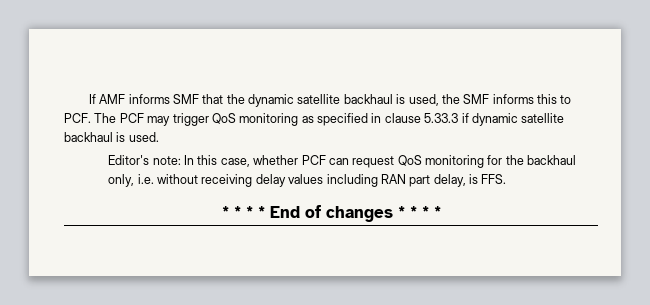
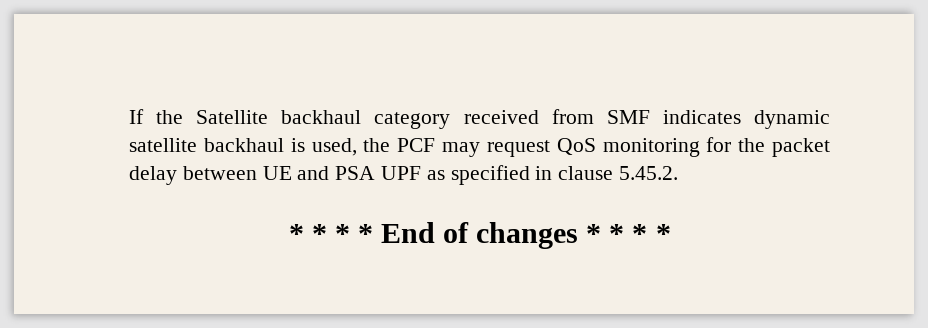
[99,94,245,104] AMF informs SMF that the -> [156,109,741,129] the Satellite backhaul category received from SMF indicates
[463,94,572,104] [64,113,565,126] [64,132,159,142] [108,155,349,167] SMF informs this to PCF. The PCF may trigger QoS monitoring as specified in clause 5.33.3 if dynamic satellite backhaul is used. // Editor's note: In this case, whether PCF can -> [397,138,480,157] PCF may
[527,155,577,165] [108,174,507,187] backhaul only, i.e. without receiving delay values including RAN part delay, is FFS. -> [772,138,831,157] [129,165,679,185] packet delay between UE and PSA UPF as specified in clause 5.45.2.

